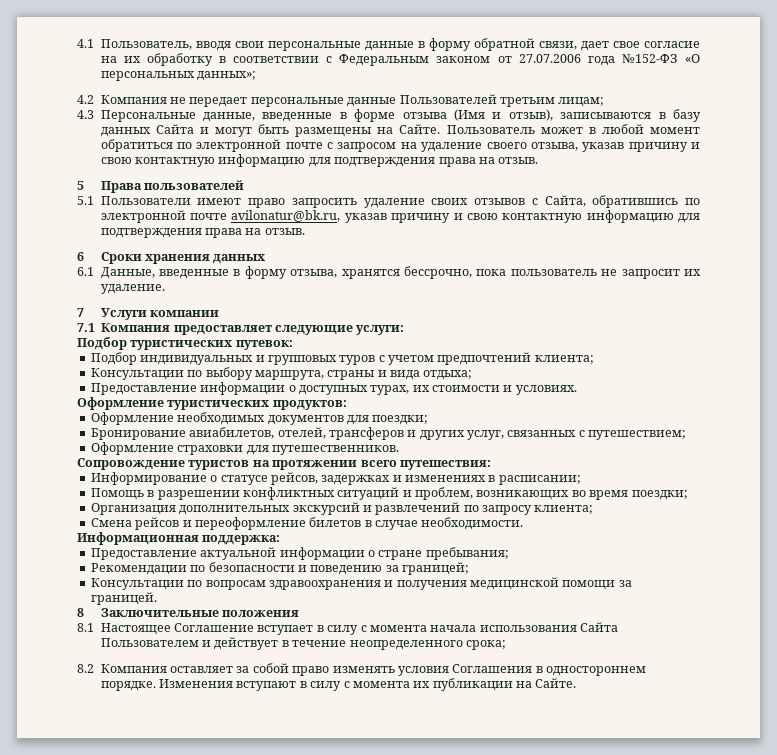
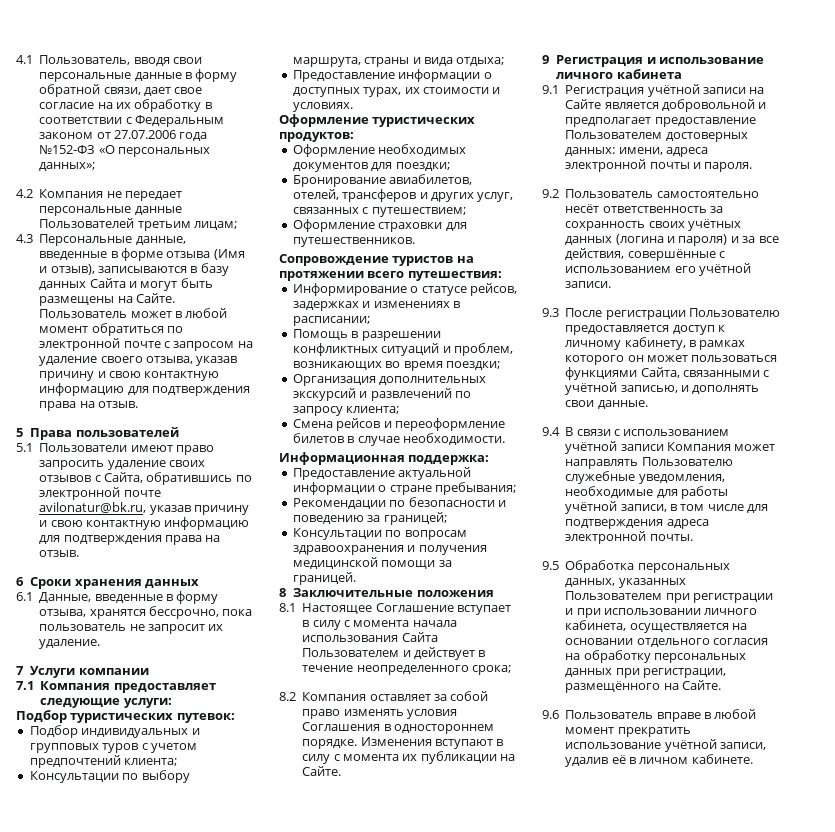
(577, 683) none -> [542,55,765,67] [556,69,682,79] [542,84,765,97] [565,99,767,112] [565,117,756,127] [565,130,748,142] [565,147,708,157] [565,159,753,172] [542,189,759,198] [565,204,723,213] [565,219,741,231] [565,234,779,246] [565,248,725,261] [565,263,751,276] [565,281,612,288] [542,308,780,320] [565,325,725,335] [565,337,746,350] [565,355,778,365] [565,367,770,380] [565,382,760,395] [565,400,648,409] [542,427,730,436] [565,441,776,454] [565,457,733,469] [565,471,725,484] [565,486,728,499] [565,501,769,514] [565,519,709,529] [565,531,693,544] [542,560,730,573] [565,578,686,588] [565,591,773,603] [565,608,758,618] [565,620,747,633] [565,638,768,647] [565,650,746,663] [565,668,726,678] [565,680,721,693] [542,709,757,722] [565,727,691,737] [565,739,766,752] [565,754,753,767] // 9 Регистрация и использование личного кабинета // 9.1 Регистрация учётной записи на Сайте является добровольной и предполагает предоставление Пользователем достоверных данных: имени, адреса электронной почты и пароля. // 9.2 Пользователь самостоятельно несёт ответственность за сохранность своих учётных данных (логина и пароля) и за все действия, совершённые с использованием его учётной записи. // 9.3 После регистрации Пользователю предоставляется доступ к личному кабинету, в рамках которого он может пользоваться функциями Сайта, связанными с учётной записью, и дополнять свои данные. // 9.4 В связи с использованием учётной записи Компания может направлять Пользователю служебные уведомления, необходимые для работы учётной записи, в том числе для подтверждения адреса электронной почты. // 9.5 Обработка персональных данных, указанных Пользователем при регистрации и при использовании личного кабинета, осуществляется на основании отдельного согласия на обработку персональных данных при регистрации, размещённого на Сайте. // 9.6 Пользователь вправе в любой момент прекратить использование учётной записи, удалив её в личном кабинете.

